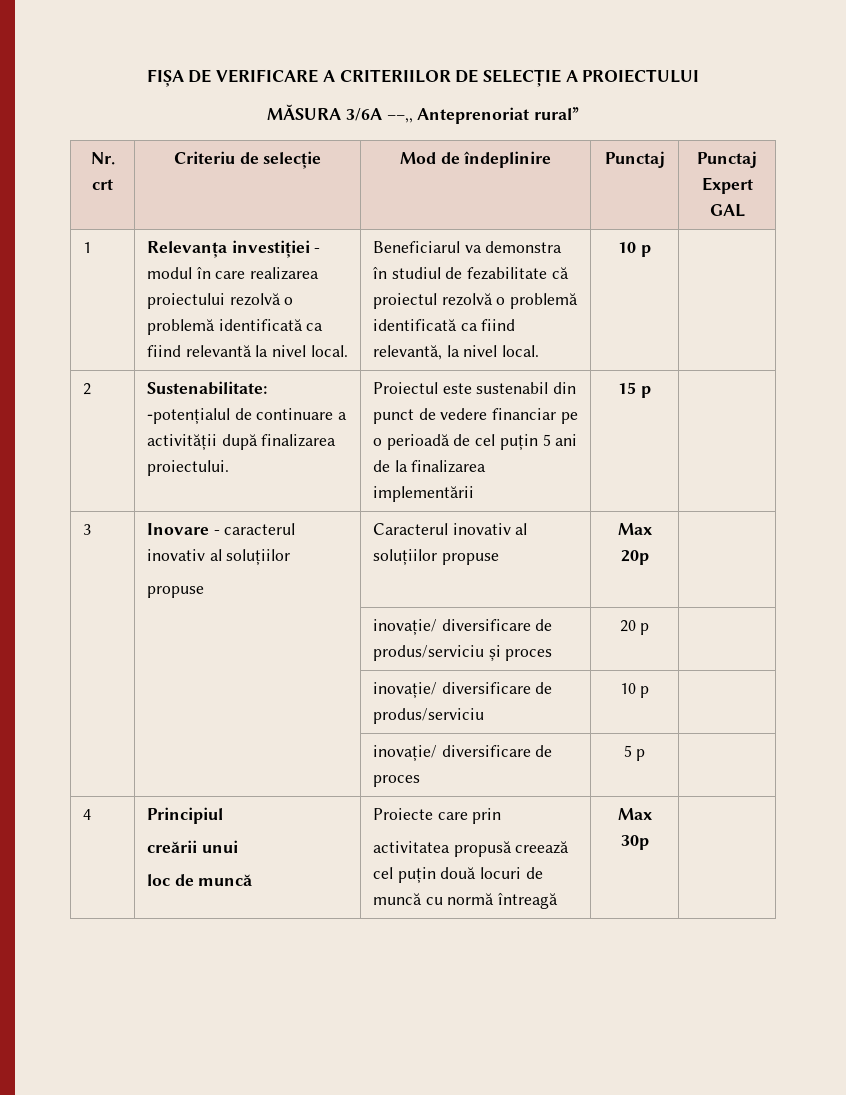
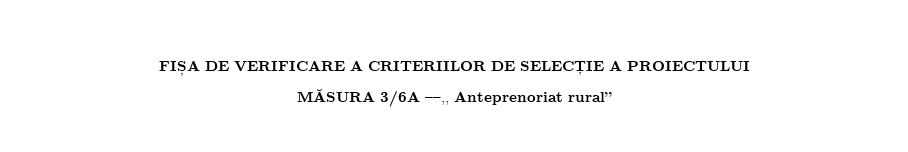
[90,152,115,165] [92,179,113,190] [173,151,322,169] [399,151,552,168] [604,151,665,168] [697,151,757,168] [701,177,753,194] [709,204,745,217] [82,242,91,253] [146,240,321,258] [146,267,320,280] [146,293,294,309] [146,319,324,335] [146,345,348,357] [372,241,563,253] [372,267,569,280] [372,293,579,309] [372,319,516,331] [372,345,540,360] [618,242,651,257] [82,383,91,395] [146,381,267,395] [146,408,348,424] [146,434,337,450] [146,460,229,476] [372,382,577,394] [372,408,578,424] [372,434,578,450] [372,460,487,473] [372,486,474,502] [618,382,651,398] [82,524,91,535] [146,523,296,535] [146,549,291,565] [146,586,204,598] [372,523,528,535] [372,549,499,565] [617,523,652,535] [620,550,649,565] [372,619,553,635] [372,645,553,661] [619,620,650,635] [372,682,553,698] [372,708,484,724] [619,683,650,698] [372,745,553,761] [372,775,420,787] [623,745,646,761] [82,809,91,820] [146,807,223,824] [146,840,238,853] [146,874,253,886] [372,808,502,824] [372,841,570,857] [372,867,543,883] [372,893,559,909] [617,808,652,820] [620,835,649,850] // Nr. crt | Criteriu de selecție | Mod de îndeplinire | Punctaj | Punctaj Expert GAL // 1 | Relevanța investiției - modul în care realizarea proiectului rezolvă o problemă identificată ca fiind relevantă la nivel local. | Beneficiarul va demonstra în studiul de fezabilitate că proiectul rezolvă o problemă identificată ca fiind relevantă, la nivel local. | 10 p | // 2 | Sustenabilitate: -potențialul de continuare a activității după finalizarea proiectului. | Proiectul este sustenabil din punct de vedere financiar pe o perioadă de cel puțin 5 ani de la finalizarea implementării | 15 p | // 3 | Inovare - caracterul inovativ al soluțiilor // propuse | Caracterul inovativ al soluțiilor propuse | Max 20p | // | | inovație/ diversificare de produs/serviciu și proces | 20 p | // | | inovație/ diversificare de produs/serviciu | 10 p | // | | inovație/ diversificare de proces | 5 p | // 4 | Principiul // creării unui // loc de muncă | Proiecte care prin // activitatea propusă creează cel puțin două locuri de muncă cu normă întreagă | Max 30p | -> (612, 97) none

